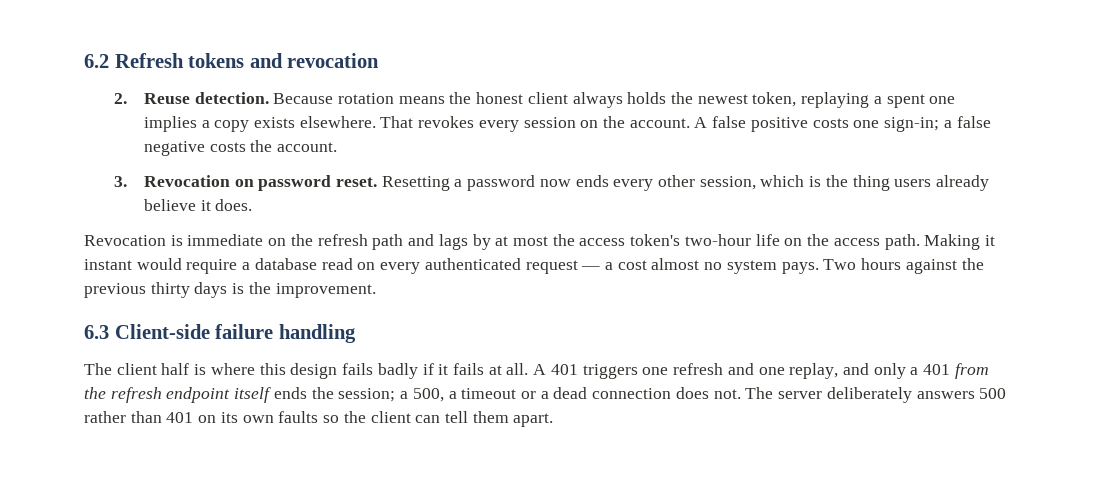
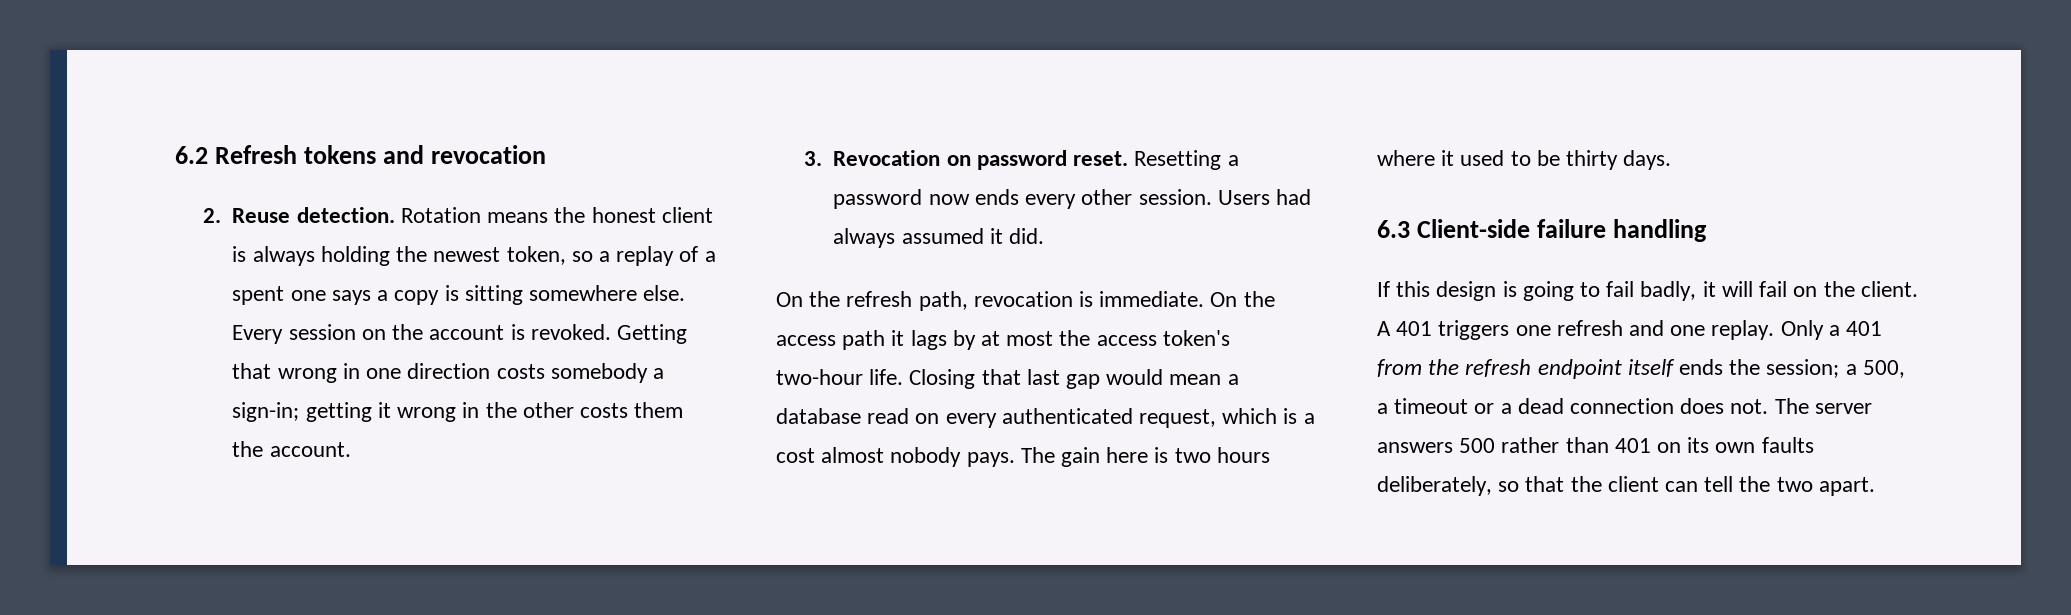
[273,93,394,104] Because rotation -> [400,207,481,223] Rotation
[572,92,870,108] always holds the newest token, replaying -> [232,246,699,266] is always holding the newest token, so a replay of
[143,116,197,132] implies -> [331,290,371,305] says
[253,116,991,132] [143,141,246,156] exists elsewhere. That revokes every session on the account. A false positive costs one sign-in; a false negative costs -> [444,285,686,305] [232,324,687,344] [232,363,664,383] [232,402,684,422] is sitting somewhere else. Every session on the account is revoked. Getting that wrong in one direction costs somebody a sign-in; getting it wrong in the other costs them
[699,175,990,191] [143,199,253,211] [84,234,435,250] session, which is the thing users already believe it does. // Revocation is immediate on the refresh path and -> [1138,189,1311,205] [833,228,1045,248] [776,291,1275,311] [776,330,905,350] session. Users had always assumed it did. // On the refresh path, revocation is immediate. On the access path it
[755,234,995,250] [84,258,238,274] life on the access path. Making it instant would require -> [869,369,1222,389] life. Closing that last gap would mean
[525,258,984,274] [84,282,376,298] [84,324,356,343] [84,363,529,379] request — a cost almost no system pays. Two hours against the previous thirty days is the improvement. // 6.3 Client-side failure handling // The client half is where this design fails badly if it fails at all. -> [1139,408,1315,428] [776,447,1270,467] [1377,150,1672,170] [1377,219,1708,242] [1377,281,1918,301] request, which is a cost almost nobody pays. The gain here is two hours where it used to be thirty days. // 6.3 Client-side failure handling // If this design is going to fail badly, it will fail on the client.
[789,363,906,379] replay, and only -> [1711,320,1824,340] replay. Only
[826,387,912,403] deliberately -> (1872, 408) none
[323,415,340,423] so -> [1377,476,1565,496] deliberately, so that
[472,411,509,423] them -> [1739,476,1813,492] the two

